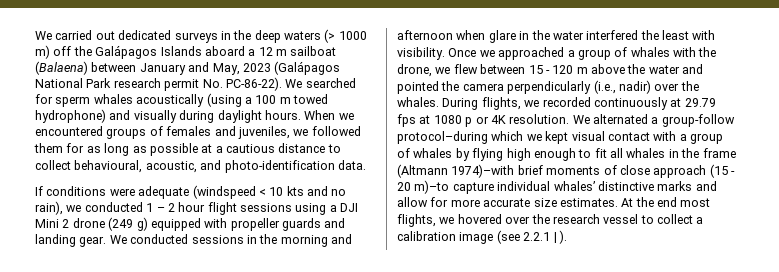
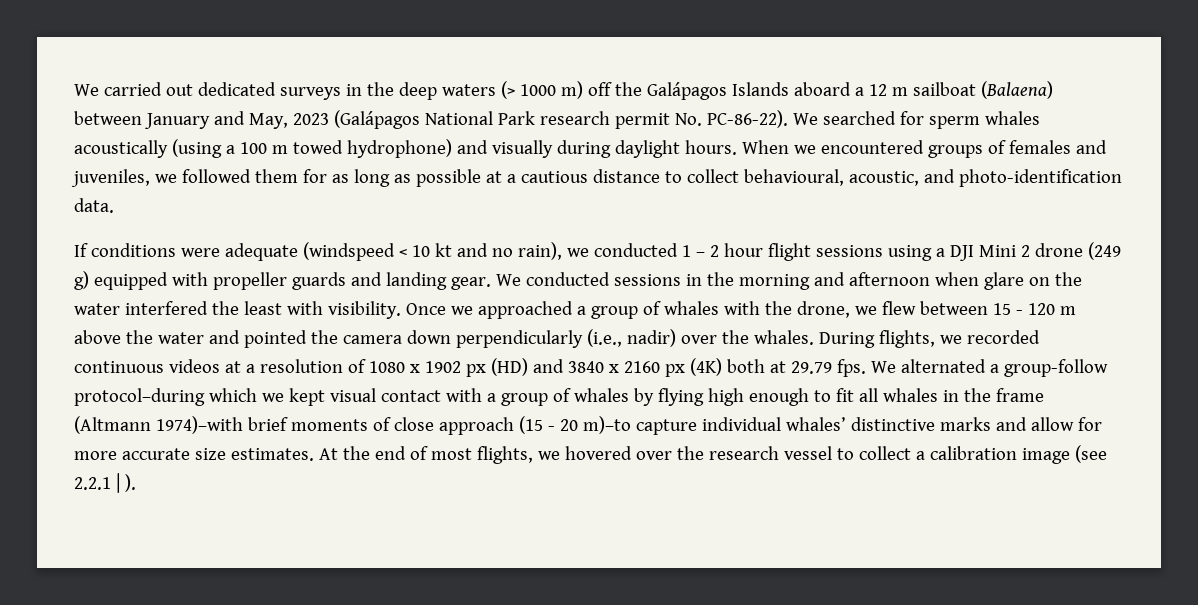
[286,186,304,196] kts -> [434,243,452,257] kt
[519,31,530,40] in -> [1028,277,1050,286] on
(504, 87) none -> [406,330,451,344] down
[593,97,716,110] [397,114,570,127] continuously at 29.79 fps at 1080 p or 4K resolution. -> [74,358,866,377] continuous videos at a resolution of 1080 x 1902 px (HD) and 3840 x 2160 px (4K) both at 29.79 fps.
(677, 202) none -> [409,446,428,460] of

